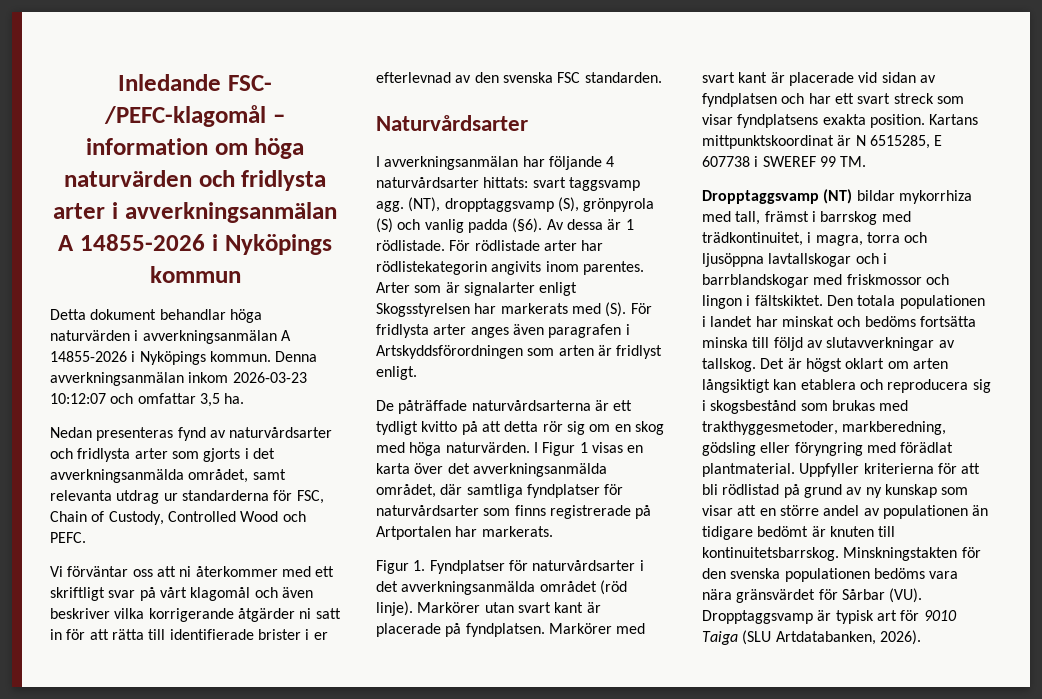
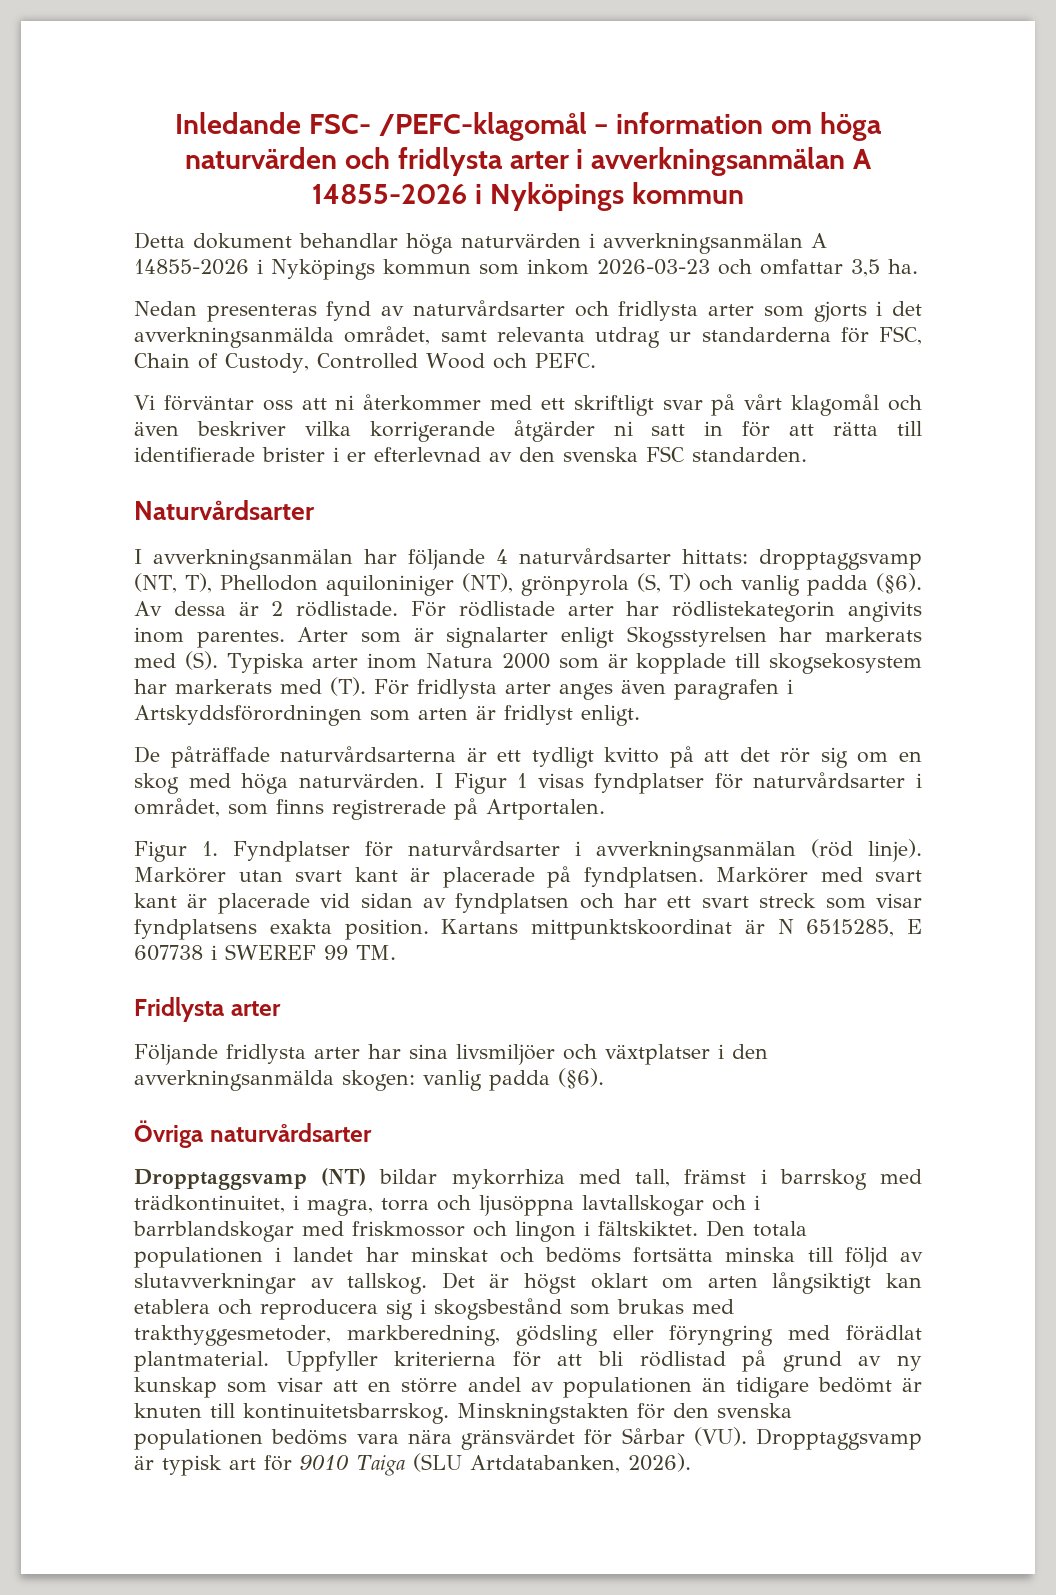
[209,351,318,362] [50,372,184,386] kommun. Denna avverkningsanmälan -> [383,259,519,275] kommun som
[50,393,106,404] 10:12:07 -> (710, 267) none
[532,177,640,191] [376,197,655,212] [376,218,393,233] svart taggsvamp agg. (NT), dropptaggsvamp (S), grönpyrola (S) -> [759,549,922,570] [134,573,691,596] dropptaggsvamp (NT, T), Phellodon aquiloniniger (NT), grönpyrola (S, T)
[625,219,634,230] 1 -> [271,601,284,616] 2
(627, 309) none -> [226,653,922,674] [134,677,366,696] Typiska arter inom Natura 2000 som är kopplade till skogsekosystem har markerats med (T).
[504,421,539,432] detta -> [739,747,770,762] det
[627,445,644,453] [376,463,607,477] [376,484,523,498] en karta över det avverkningsanmälda området, där samtliga -> (584, 780) none
(479, 510) none -> [916,773,922,788] [134,798,220,817] i området,
[376,526,553,540] Artportalen har markerats. -> [486,799,605,820] Artportalen.
[376,581,597,595] det avverkningsanmälda området -> [596,841,796,862] avverkningsanmälan
(867, 161) none -> [134,997,281,1022] [134,1044,768,1065] [134,1068,604,1091] [134,1120,372,1148] // Fridlysta arter // Följande fridlysta arter har sina livsmiljöer och växtplatser i den avverkningsanmälda skogen: vanlig padda (§6). // Övriga naturvårdsarter

